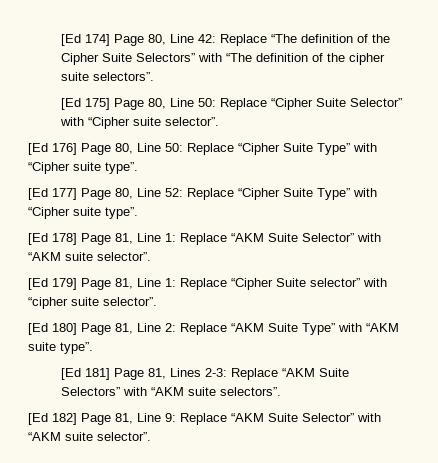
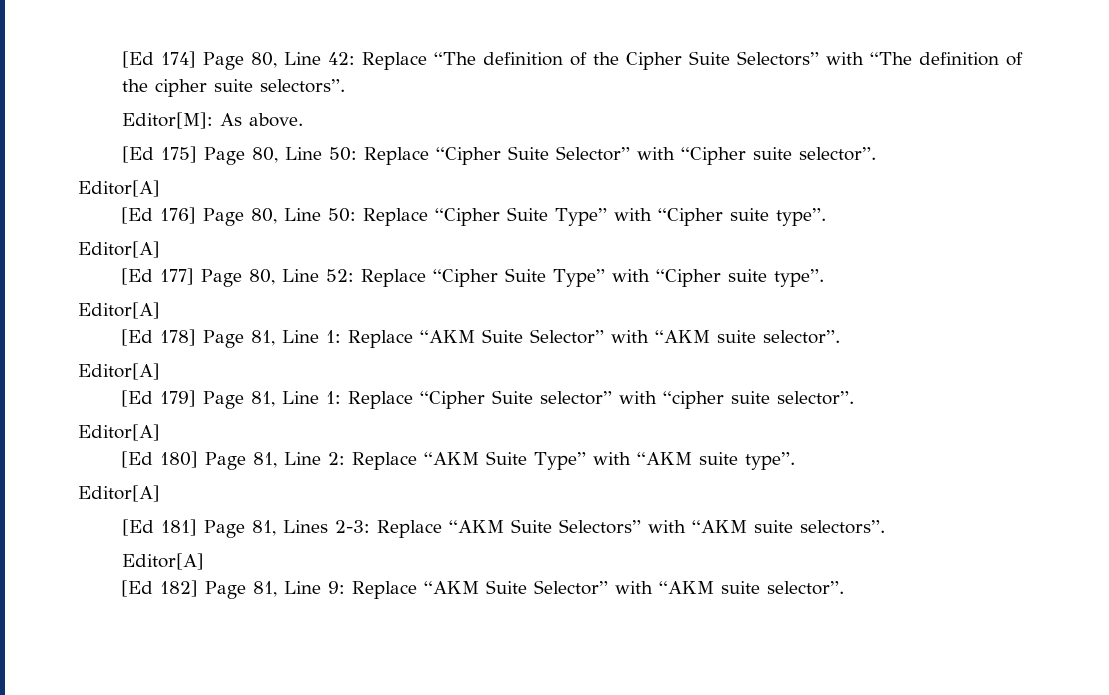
(155, 76) none -> [122,112,304,129] // Editor[M]: As above.
(220, 121) none -> [78,180,160,197] // Editor[A]
(138, 168) none -> [78,241,160,258] // Editor[A]
(138, 213) none -> [78,302,160,319] // Editor[A]
(151, 256) none -> [78,363,160,380] // Editor[A]
(157, 301) none -> [78,424,160,441] // Editor[A]
(93, 348) none -> [78,485,160,502] // Editor[A]
(282, 391) none -> [122,553,205,570] // Editor[A]

